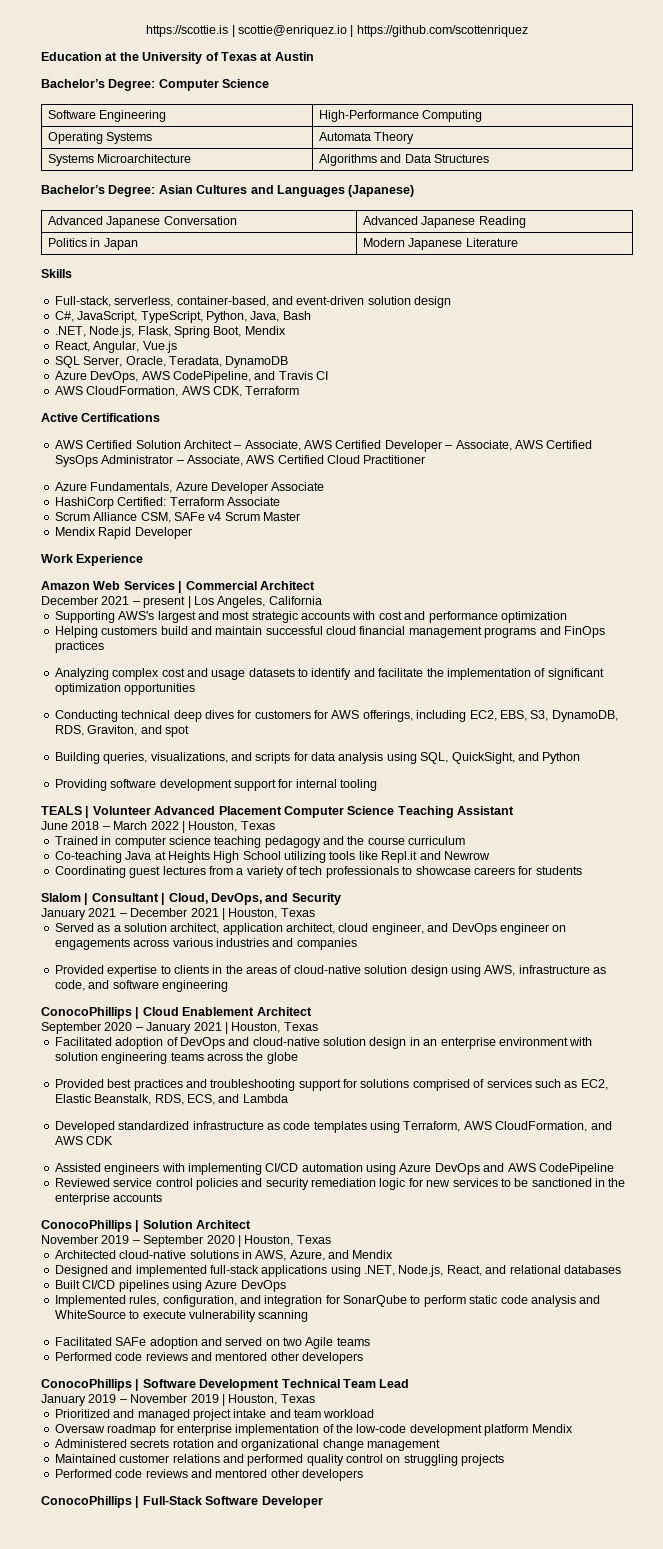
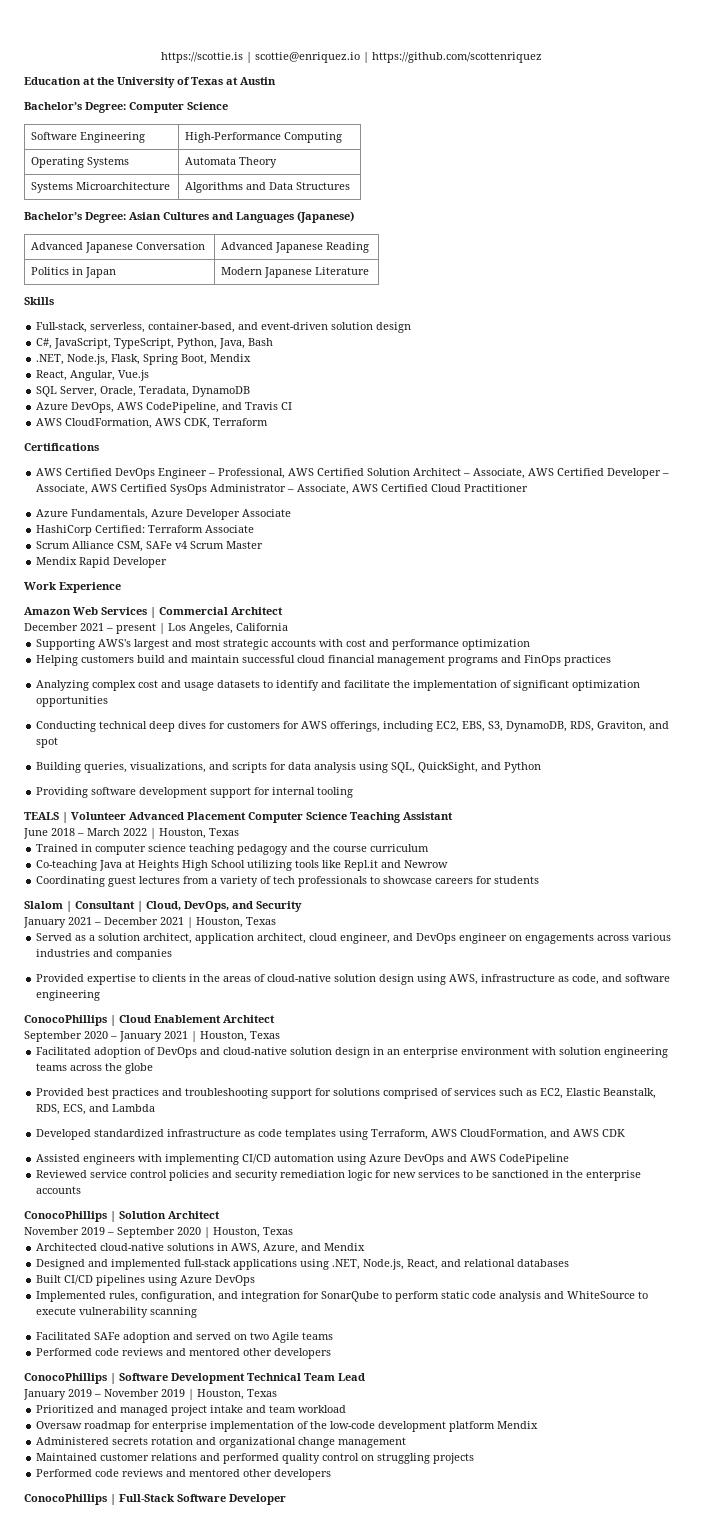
[41,413,78,422] Active -> (269, 422) none
(133, 444) none -> [115,468,365,479] DevOps Engineer – Professional, AWS Certified

